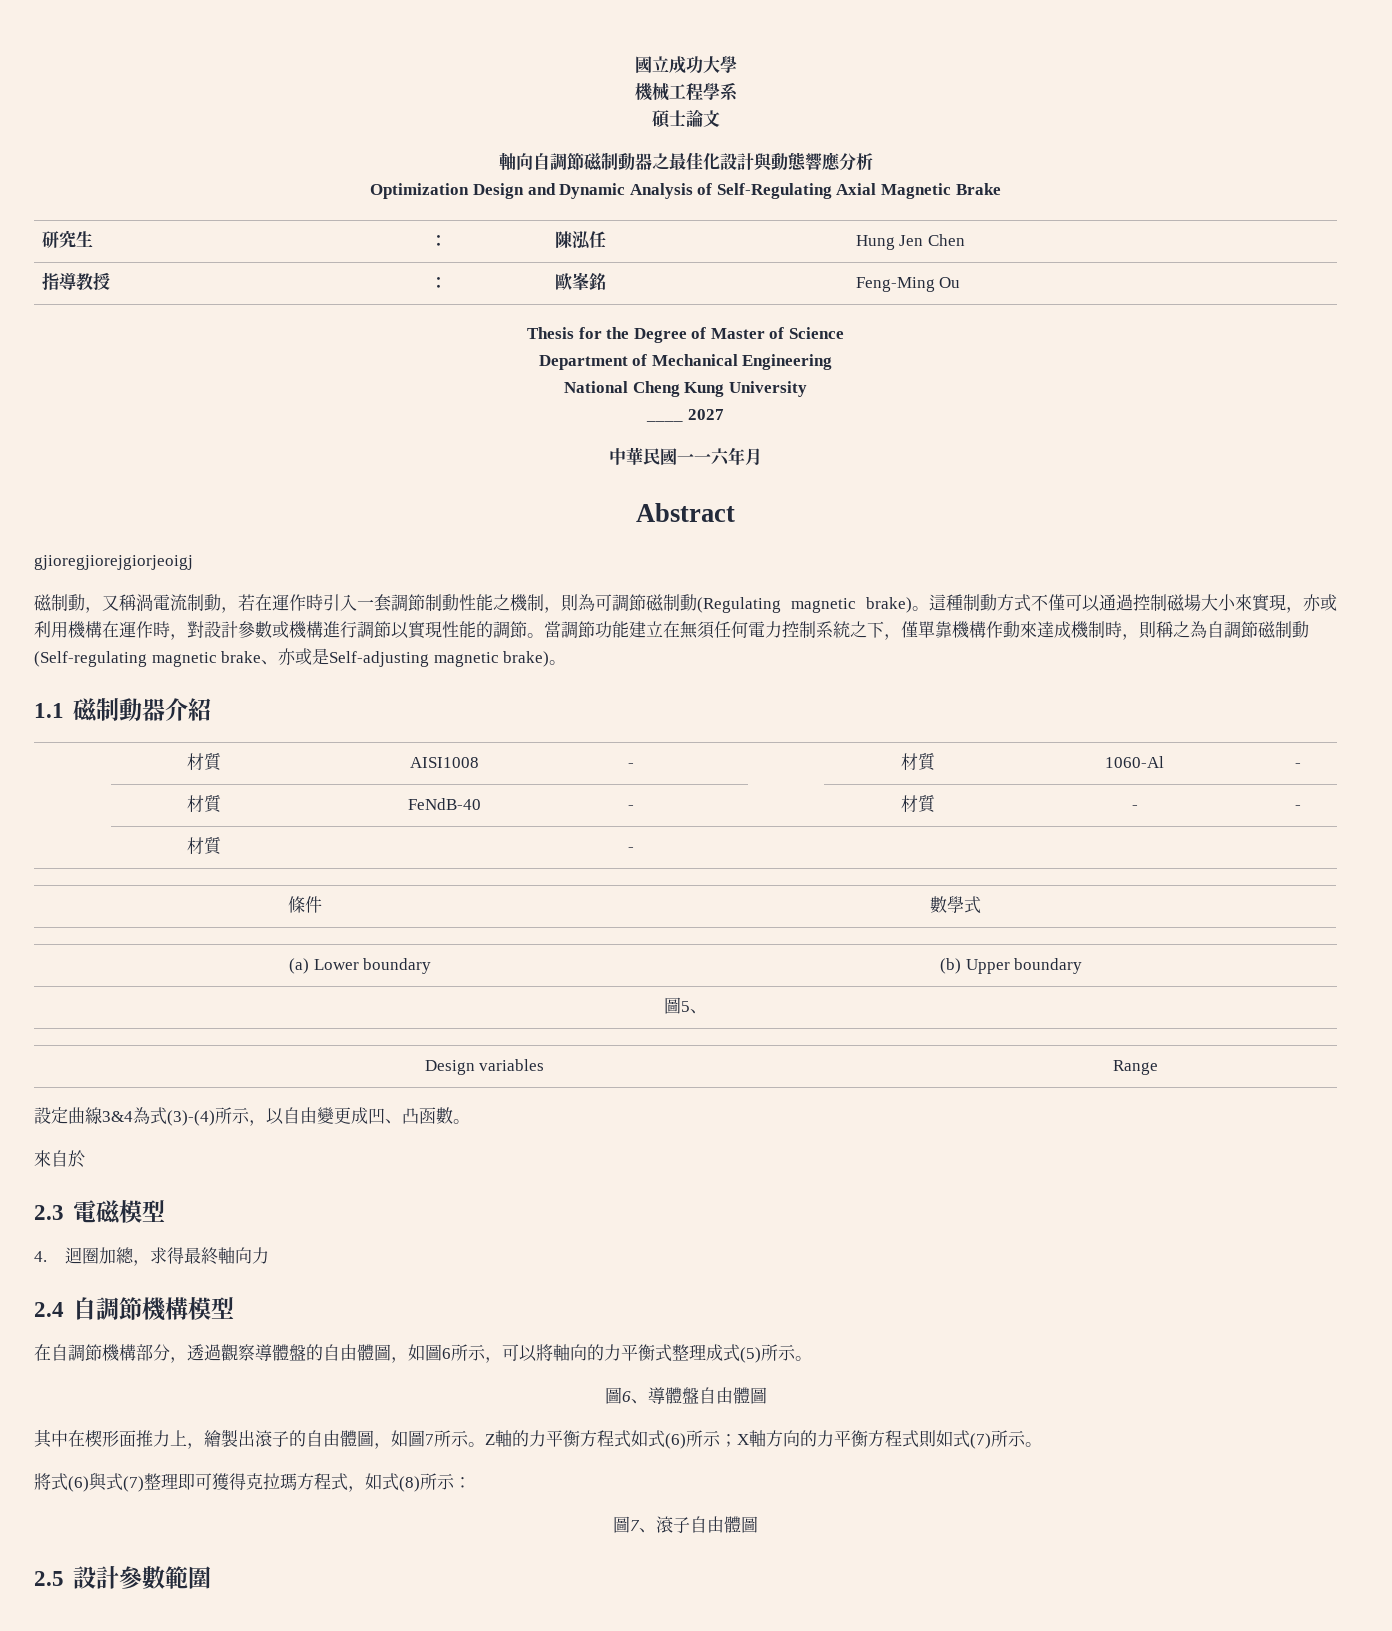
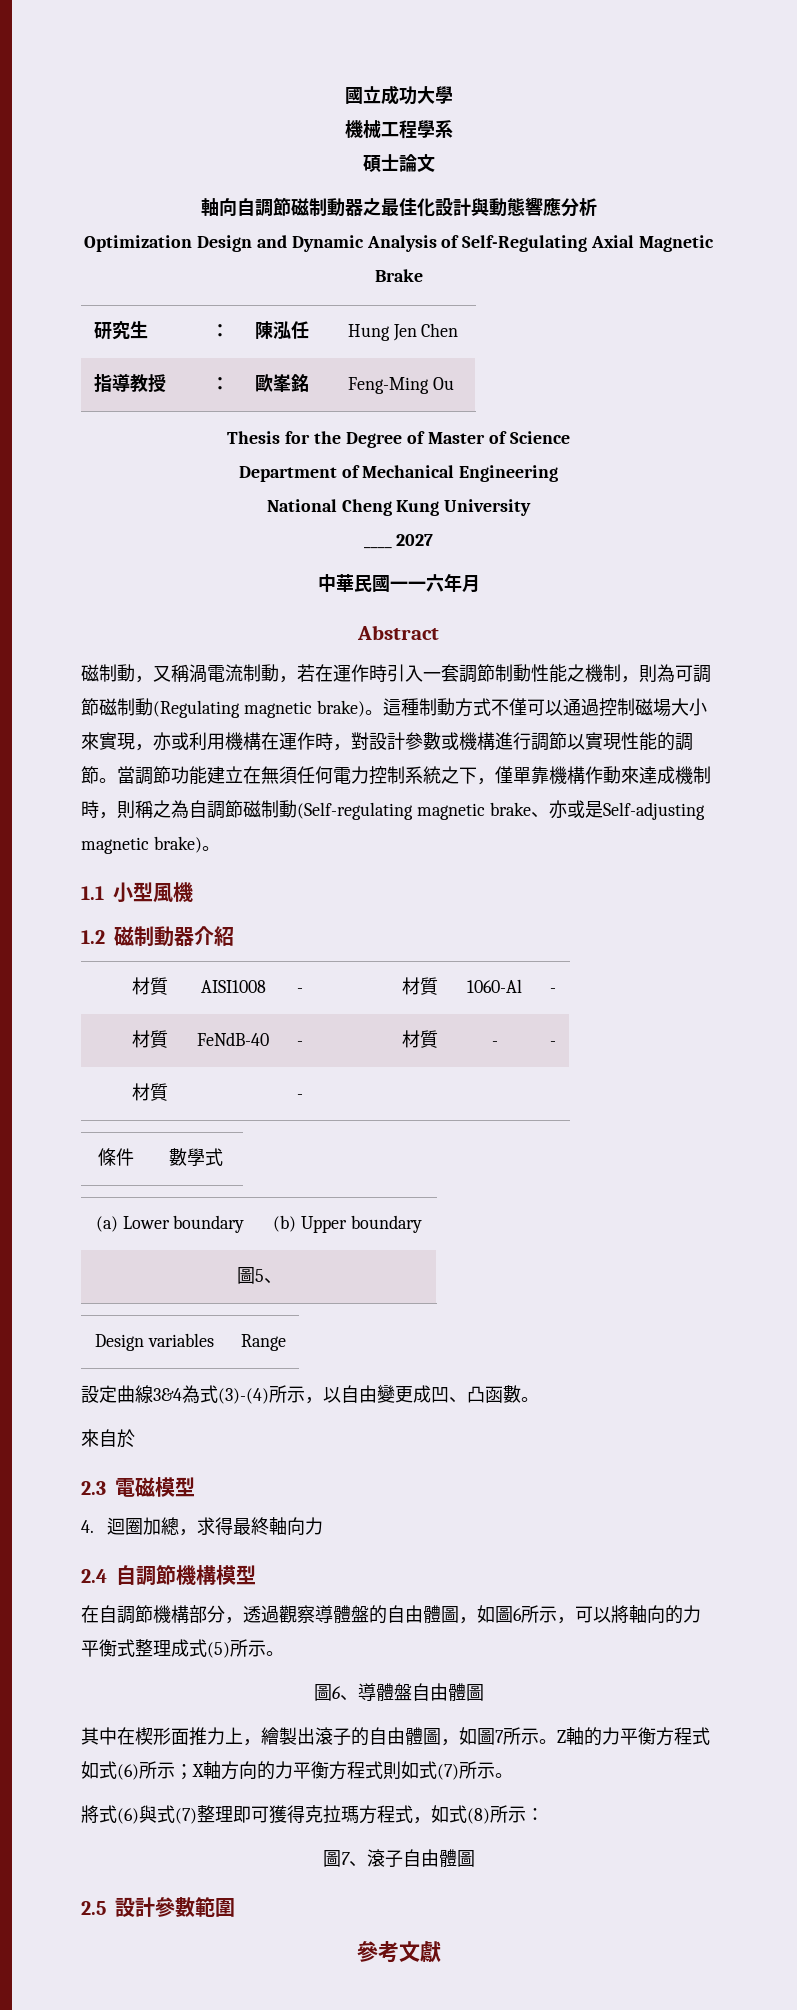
[34,555,193,570] // gjioregjiorejgiorjeoigj -> (439, 632) none
(64, 710) none -> [113,882,193,903] [81,930,105,944] 小型風機 // 1.2
(211, 1577) none -> [356,1941,441,1963] // 參考文獻

